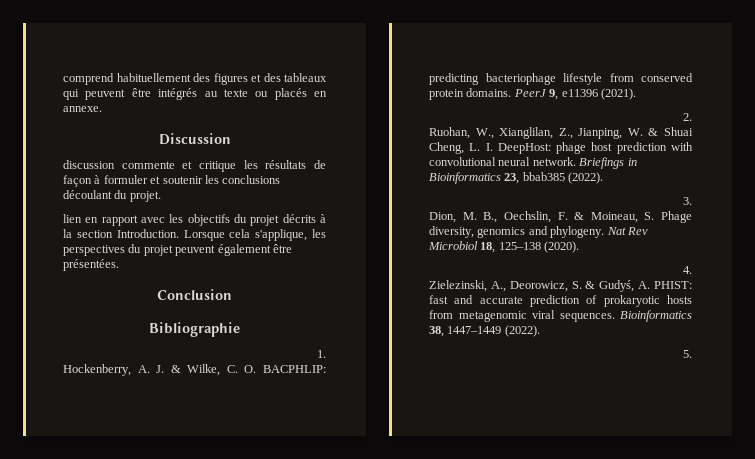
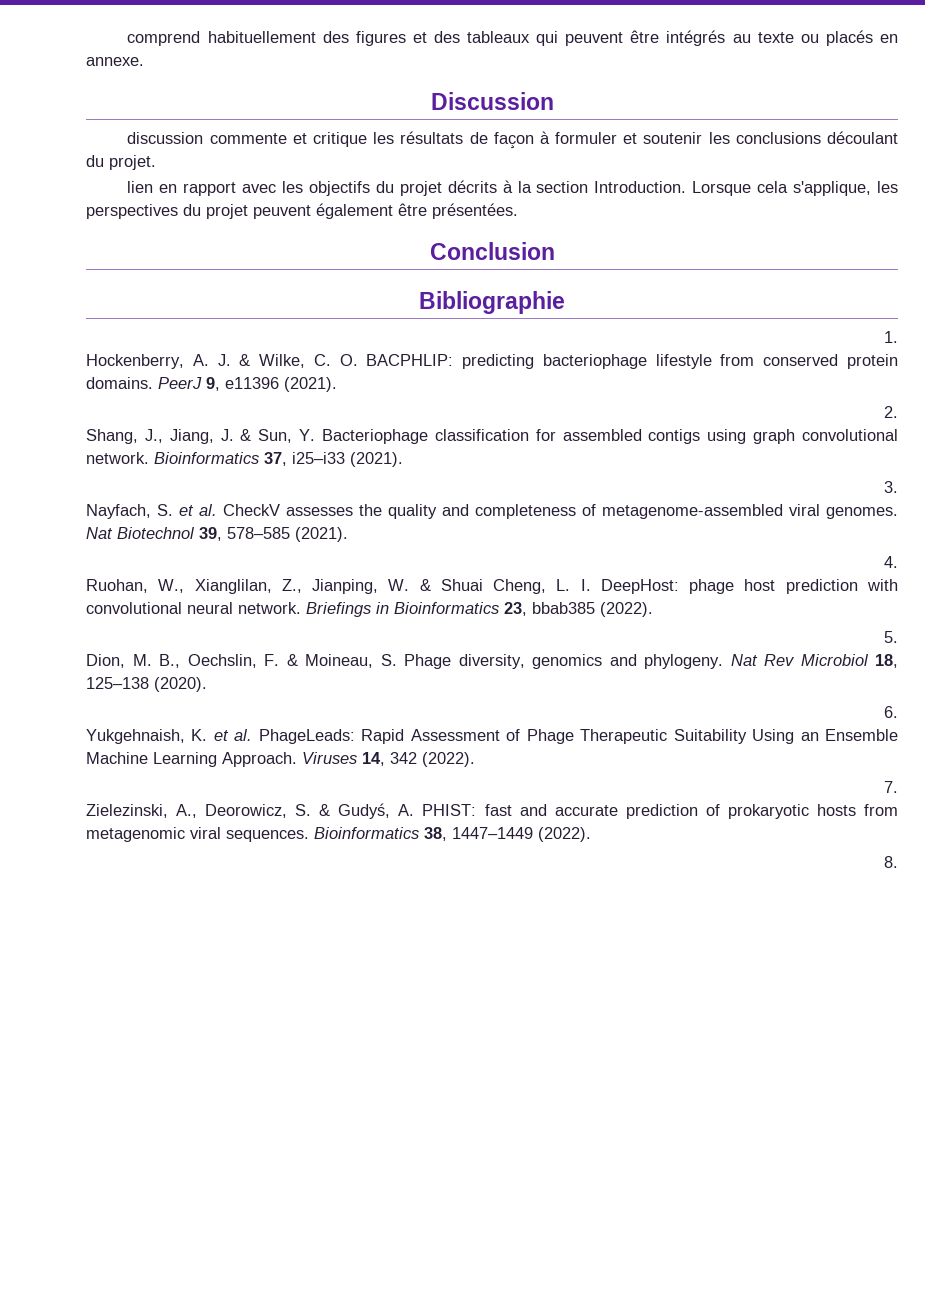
(692, 117) none -> [86,429,898,444] [86,452,403,467] [884,481,898,493] [86,504,898,519] [86,527,348,542] [884,556,898,568] // Shang, J., Jiang, J. & Sun, Y. Bacteriophage classification for assembled contigs using graph convolutional network. Bioinformatics 37, i25–i33 (2021). // 3. // Nayfach, S. et al. CheckV assesses the quality and completeness of metagenome-assembled viral genomes. Nat Biotechnol 39, 578–585 (2021). // 4.
[683,197,692,205] 3. -> [884,631,898,643] 5.
[683,266,692,274] 4. -> [884,706,898,718] [86,729,898,744] [86,752,475,767] [884,781,898,793] 6. // Yukgehnaish, K. et al. PhageLeads: Rapid Assessment of Phage Therapeutic Suitability Using an Ensemble Machine Learning Approach. Viruses 14, 342 (2022). // 7.
[683,350,692,358] 5. -> [884,856,898,868] 8.

